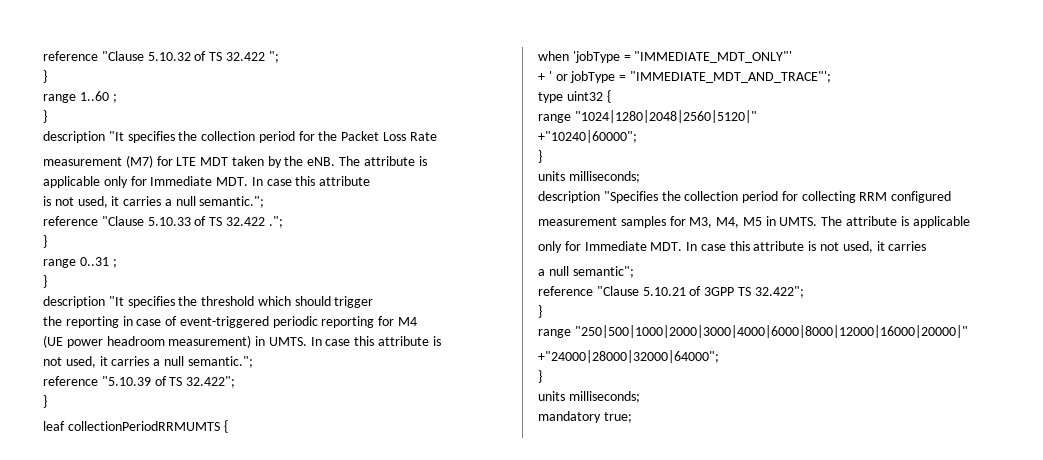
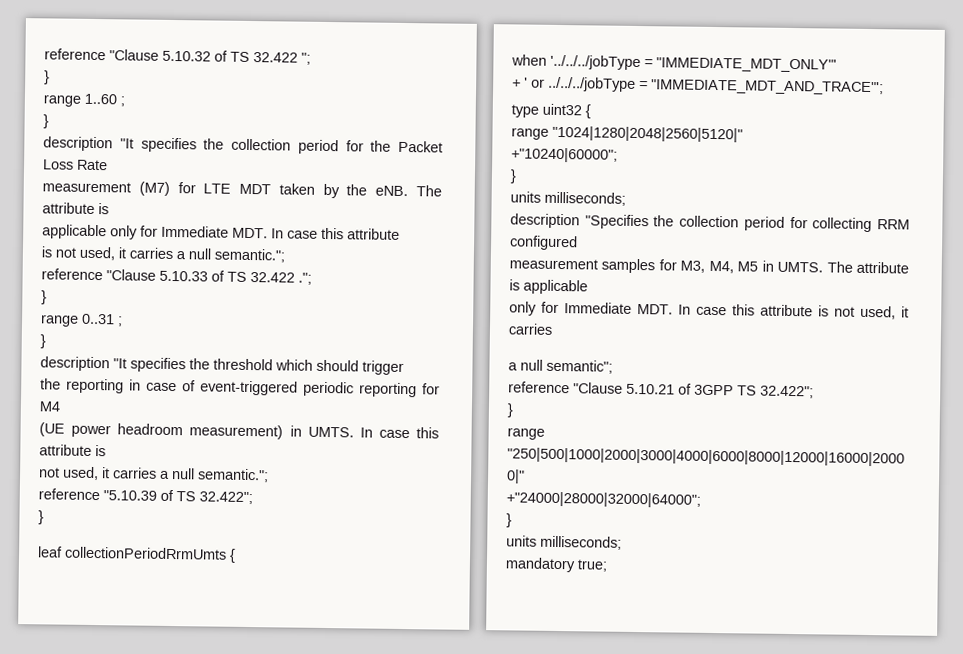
[67,421,220,431] collectionPeriodRRMUMTS -> [64,546,227,560] collectionPeriodRrmUmts
[572,51,620,63] 'jobType -> [550,54,641,71] '../../../jobType
[570,71,616,83] jobType -> [548,76,636,92] ../../../jobType

